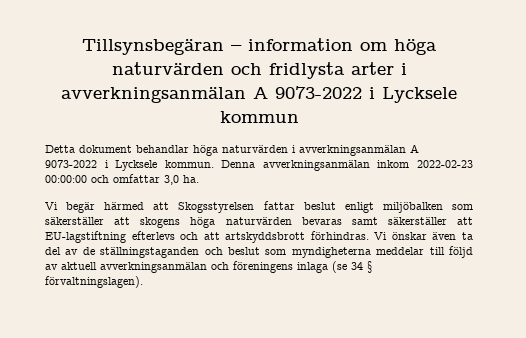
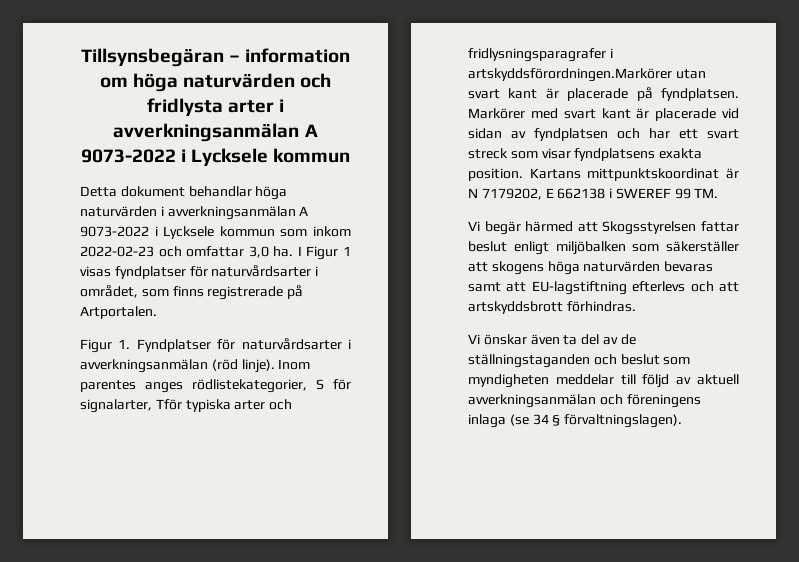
[164,160,370,171] kommun. Denna avverkningsanmälan -> [219,226,308,237] kommun som
[45,175,87,183] 00:00:00 -> (154, 251) none
(199, 179) none -> [297,246,351,260] [80,265,319,279] [80,285,304,300] [80,306,157,319] [80,338,351,353] [80,359,311,373] [80,379,351,393] [80,399,293,413] [468,48,613,62] [468,68,706,82] [468,87,739,101] [468,108,739,121] [468,128,739,141] [468,148,703,161] [468,168,739,181] [468,188,719,200] I Figur 1 visas fyndplatser för naturvårdsarter i området, som finns registrerade på Artportalen. // Figur 1. Fyndplatser för naturvårdsarter i avverkningsanmälan (röd linje). Inom parentes anges rödlistekategorier, S för signalarter, Tför typiska arter och fridlysningsparagrafer i artskyddsförordningen.Markörer utan svart kant är placerade på fyndplatsen. Markörer med svart kant är placerade vid sidan av fyndplatsen och har ett svart streck som visar fyndplatsens exakta position. Kartans mittpunktskoordinat är N 7179202, E 662138 i SWEREF 99 TM.
[387,217,447,225] säkerställer -> (501, 287) none
(369, 235) none -> (636, 306) //
[291,247,371,258] myndigheterna -> [468,374,549,388] myndigheten

